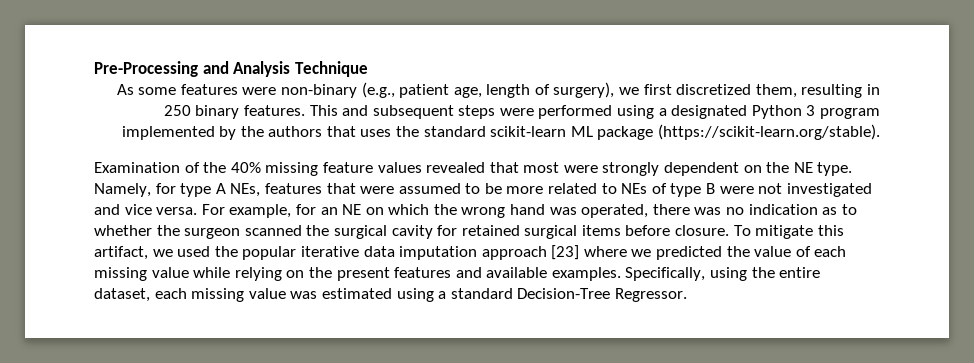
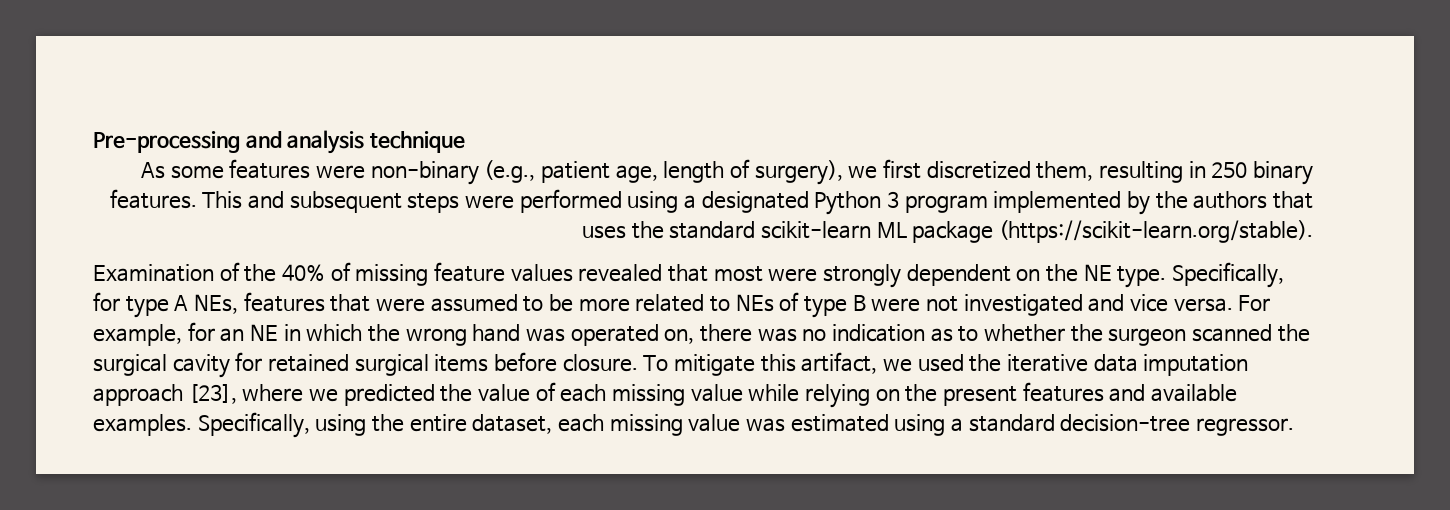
[94,61,368,77] Pre-Processing and Analysis Technique -> [93,130,465,154] Pre-processing and analysis technique
(261, 167) none -> [330,262,351,281] of
[94,183,151,197] Namely, -> [1171,262,1284,288] Specifically,
[365,207,384,215] on -> [283,324,301,341] in
[581,204,649,218] operated, -> [570,324,695,346] operated on,
[242,246,297,260] popular -> (1002, 363) none
[551,245,580,260] [23] -> [188,384,237,404] [23],
[517,288,687,302] Decision-Tree Regressor. -> [1060,414,1294,436] decision-tree regressor.

